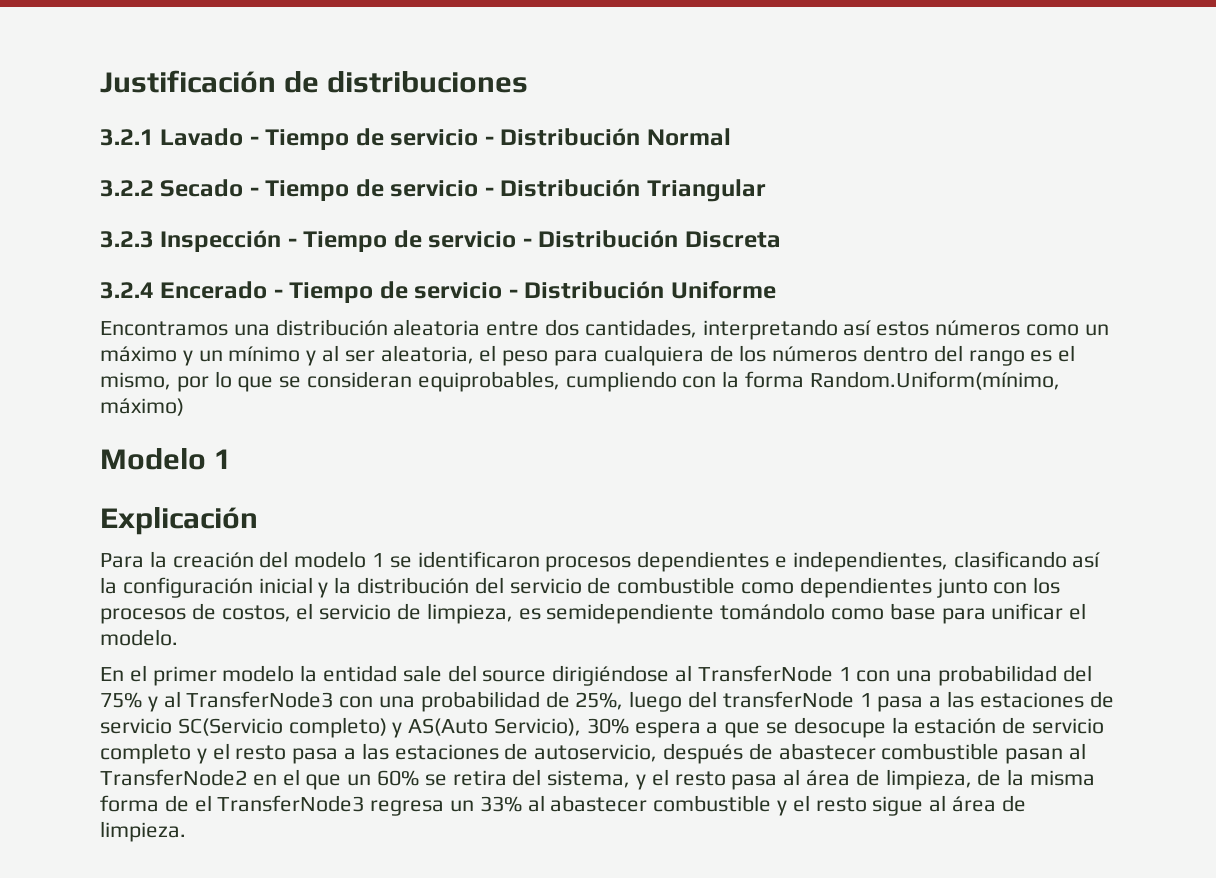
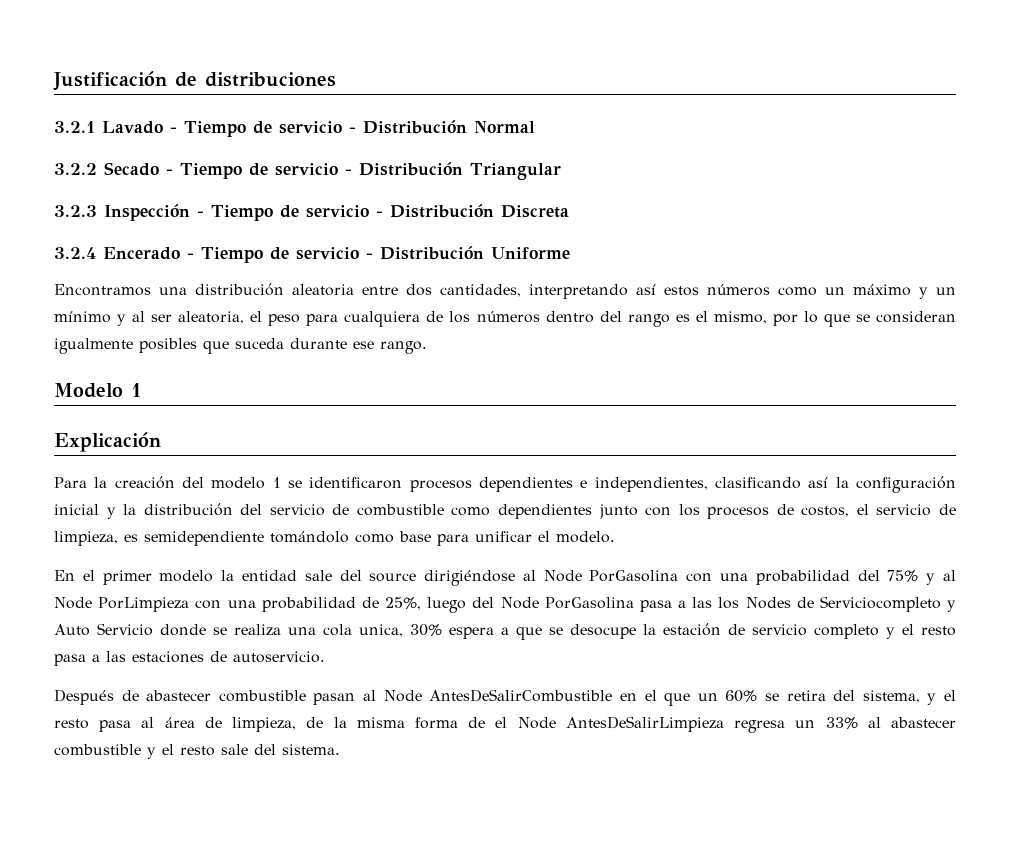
[417,371,1060,392] [100,398,184,416] equiprobables, cumpliendo con la forma Random.Uniform(mínimo, máximo) -> [54,338,427,354] igualmente posibles que suceda durante ese rango.
[697,665,851,682] TransferNode 1 -> [543,570,679,582] Node PorGasolina
[186,691,334,708] TransferNode3 -> [54,597,190,612] Node PorLimpieza
[722,691,1114,712] [100,717,582,738] transferNode 1 pasa a las estaciones de servicio SC(Servicio completo) y AS(Auto Servicio), -> [500,596,956,612] [54,623,403,637] Node PorGasolina pasa a las los Nodes de Serviciocompleto y Auto Servicio donde se realiza una cola unica,
[534,743,744,764] autoservicio, después -> [233,651,325,663] [54,689,114,705] autoservicio. // Después
[100,769,247,786] TransferNode2 -> [383,689,613,702] Node AntesDeSalirCombustible
[217,795,365,812] TransferNode3 -> [517,716,724,732] Node AntesDeSalirLimpieza
[872,795,1026,816] [100,821,186,842] sigue al área de limpieza. -> [221,744,340,755] sale del sistema.

